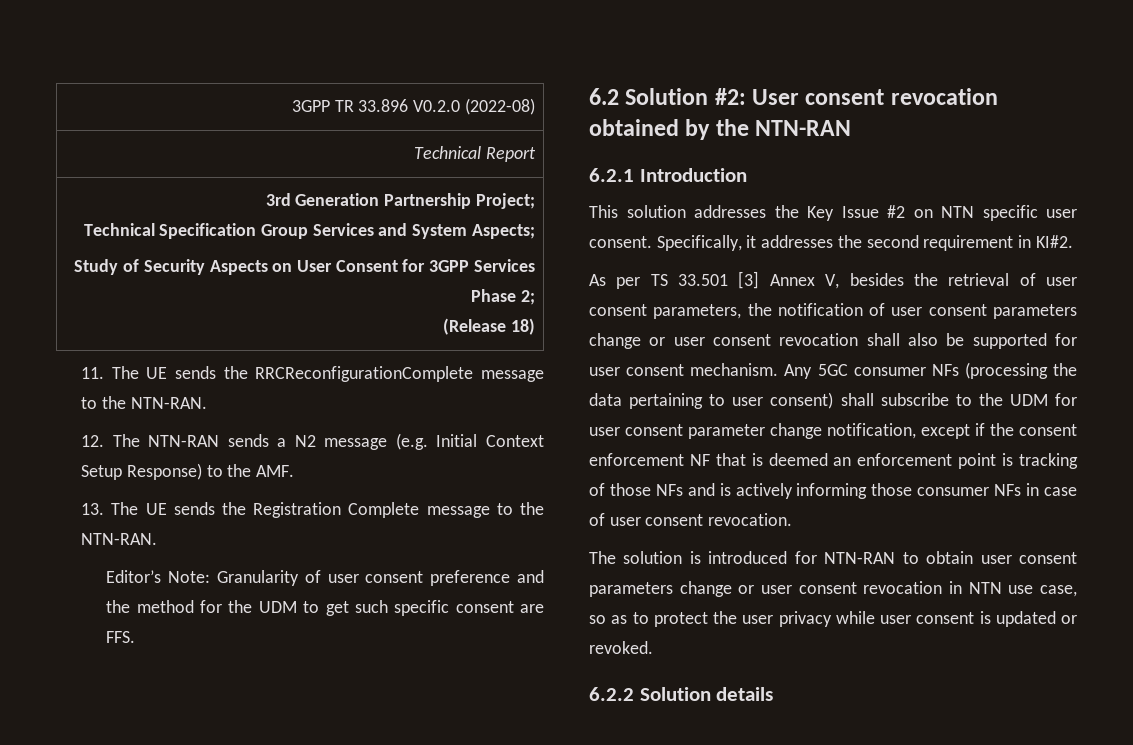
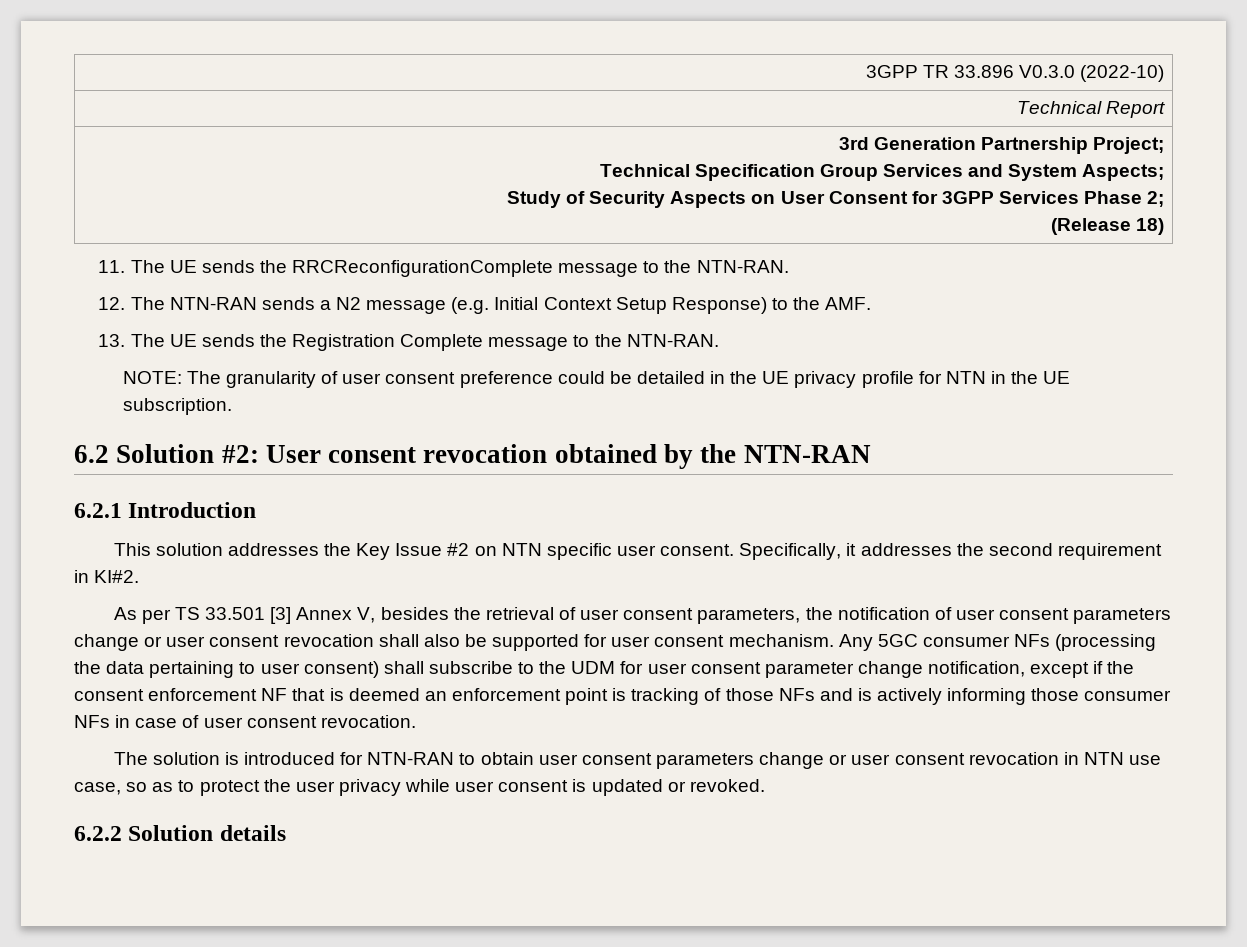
[413,98,535,115] V0.2.0 (2022-08) -> [1019,65,1165,82] V0.3.0 (2022-10)
[106,570,299,586] Editor’s Note: Granularity -> [122,371,316,388] NOTE: The granularity
[517,570,544,583] [106,600,545,616] [106,631,136,643] and the method for the UDM to get such specific consent are FFS. -> [557,371,1071,388] [122,398,232,415] could be detailed in the UE privacy profile for NTN in the UE subscription.

